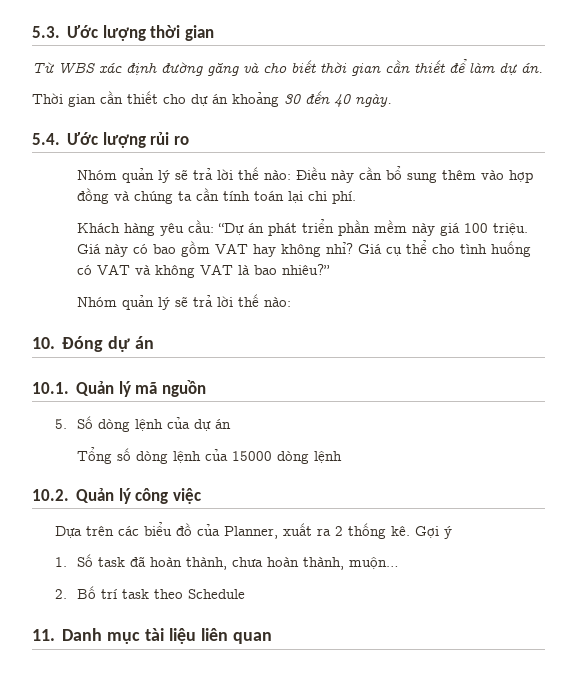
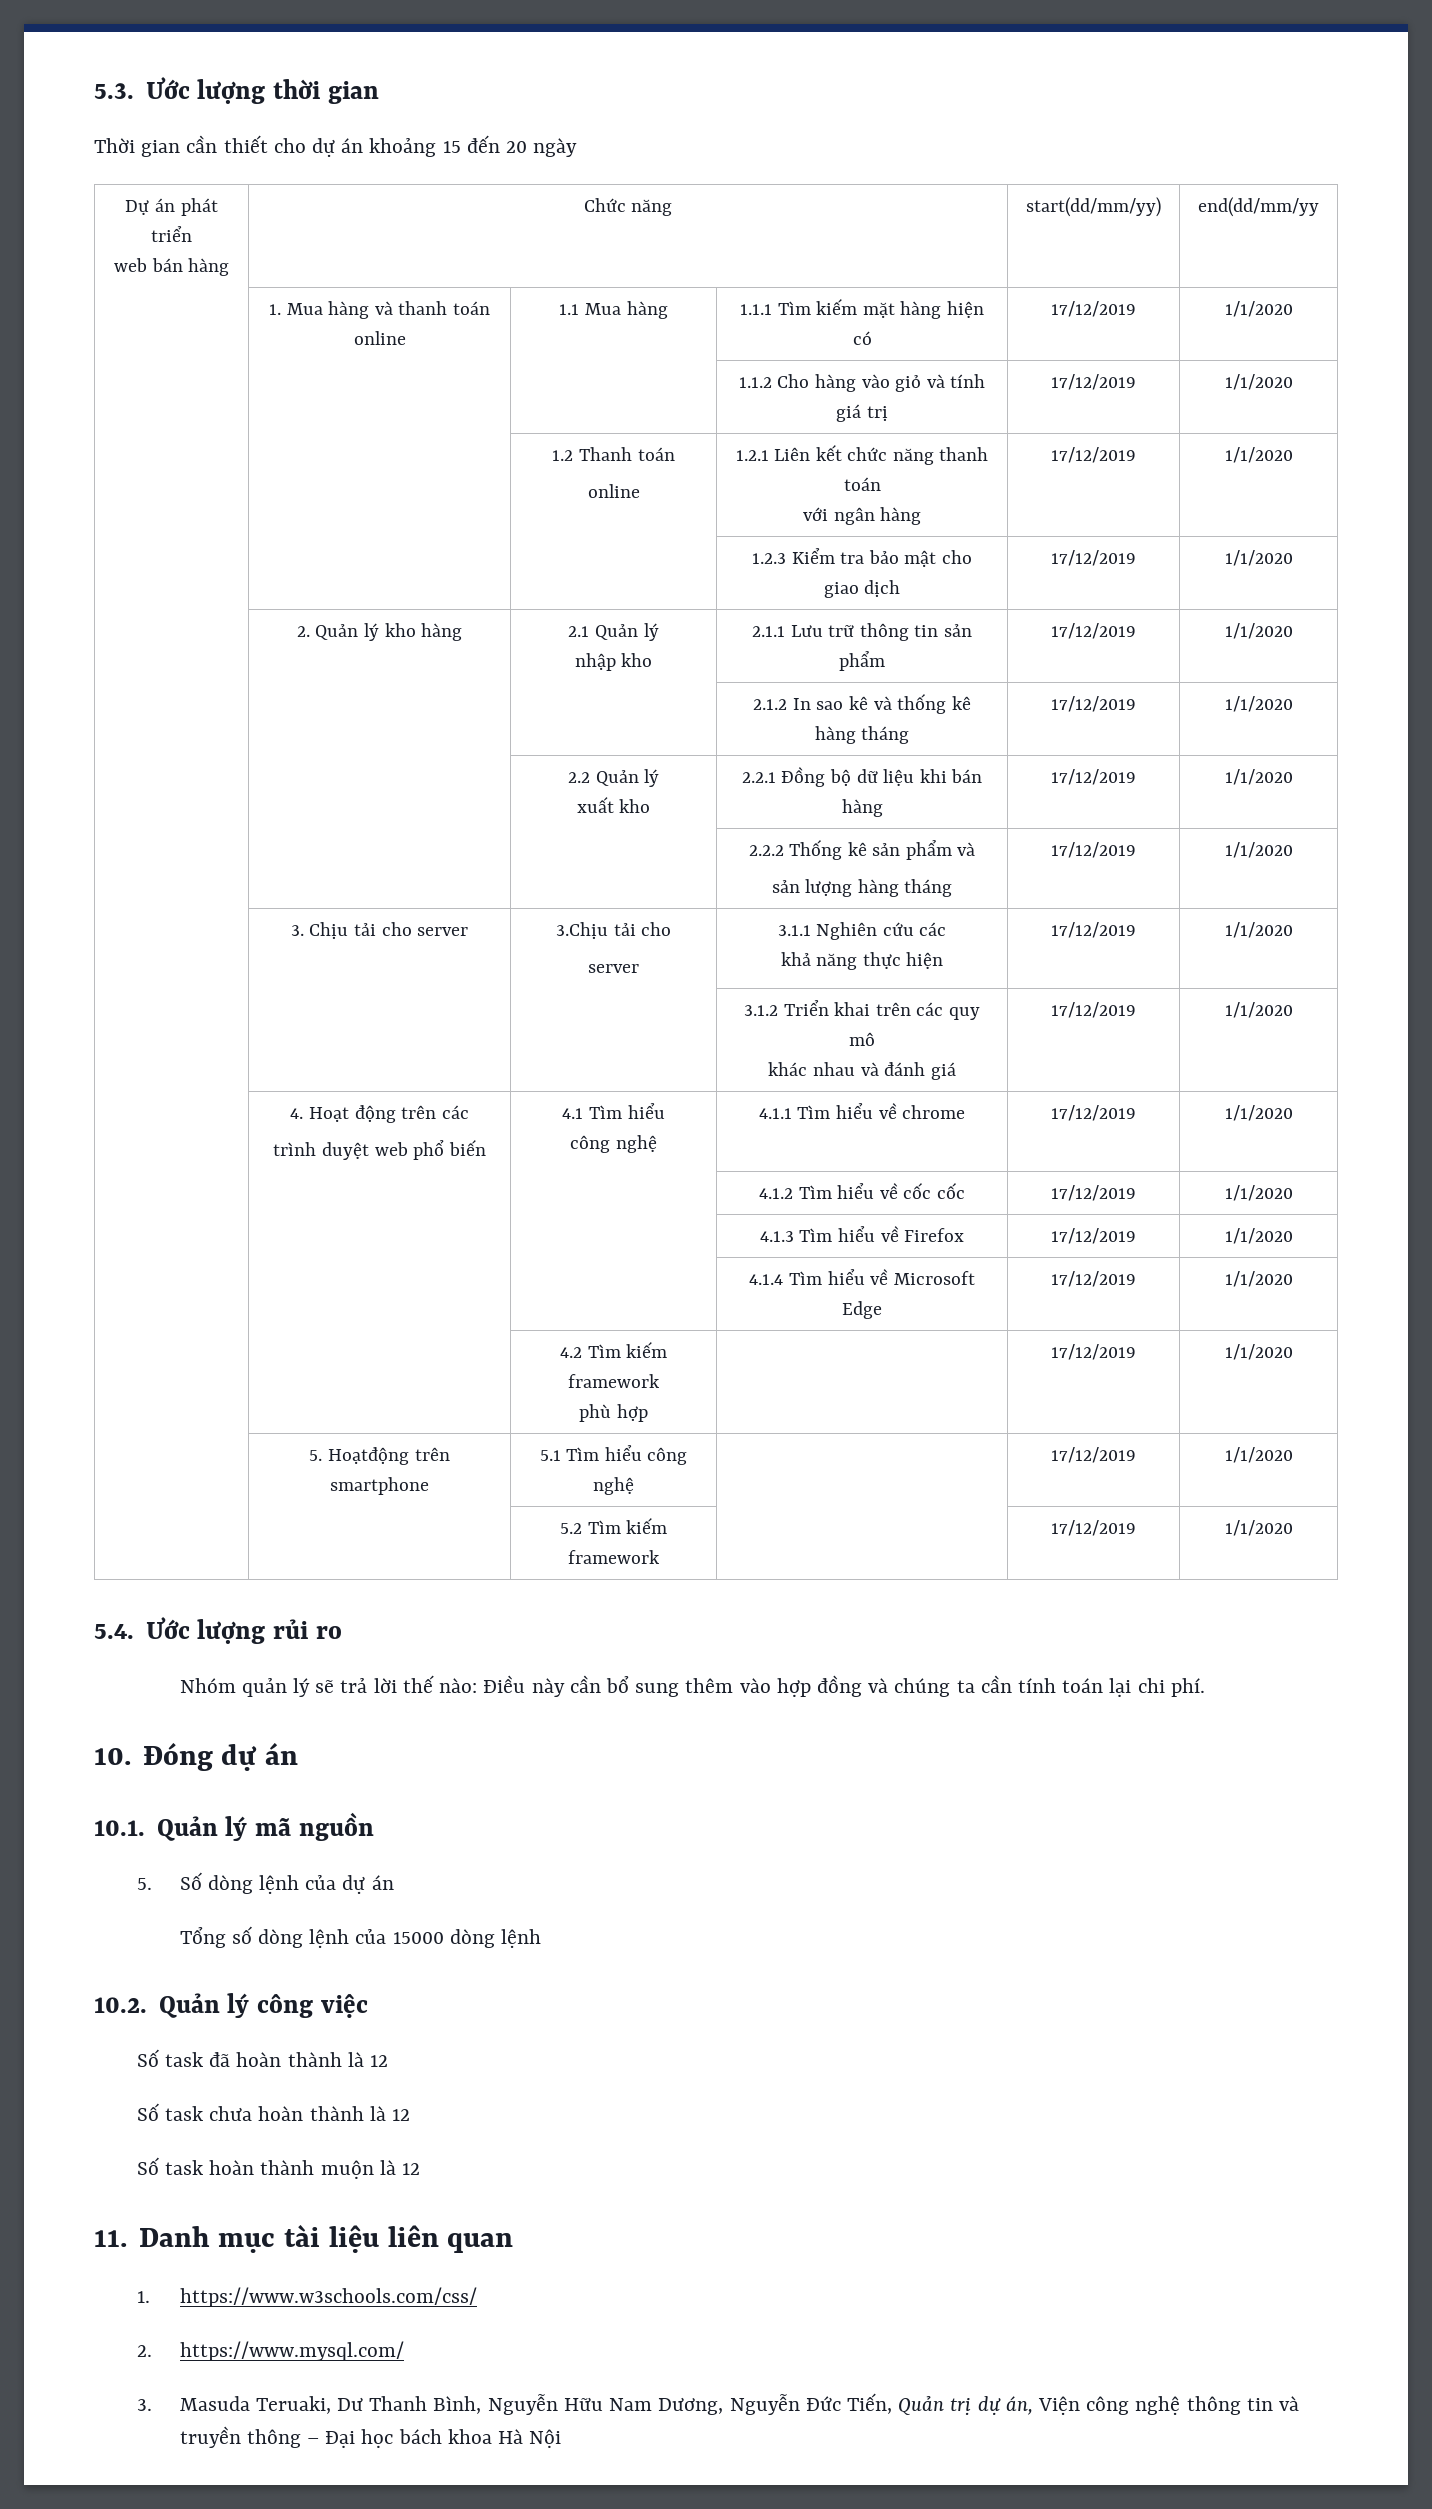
[32,59,543,76] // Từ WBS xác định đường găng và cho biết thời gian cần thiết để làm dự án. -> (379, 92) none
[284,91,392,107] 30 đến 40 ngày. -> [442,135,578,157] [125,198,218,216] [151,226,192,242] [113,258,230,276] [583,198,673,216] [1026,197,1161,217] [1198,197,1319,217] [269,301,490,319] [353,331,406,345] [559,301,668,319] [740,299,984,319] [852,331,872,345] [1051,301,1136,317] [1224,301,1293,317] [738,374,986,392] [836,404,888,422] [1051,374,1136,390] [1224,374,1293,390] [552,447,675,461] [587,484,640,498] [735,445,989,465] [843,477,881,491] [802,507,922,525] [1051,447,1136,463] [1224,447,1293,463] [752,548,972,567] [823,580,901,598] [1051,550,1136,566] [1224,550,1293,566] [296,623,463,641] [568,623,659,641] [574,653,653,671] [752,623,972,641] [839,651,885,671] [1051,623,1136,639] [1224,623,1293,639] [753,694,971,714] [814,726,910,744] [1051,696,1136,712] [1224,696,1293,712] [567,769,660,787] [576,797,651,813] [741,767,983,787] [841,799,883,817] [1051,769,1136,785] [1224,769,1293,785] [748,840,976,860] [771,879,953,897] [1051,842,1136,858] [1224,842,1293,858] [290,922,469,939] [555,922,672,939] [588,964,639,973] [777,922,947,940] [780,952,944,970] [1051,922,1136,938] [1224,922,1293,938] [744,1000,980,1020] [849,1032,875,1046] [768,1062,956,1080] [1051,1002,1136,1018] [1224,1002,1293,1018] [290,1105,469,1123] [273,1140,486,1160] [562,1103,665,1119] [570,1135,657,1153] [758,1103,966,1119] [1051,1105,1136,1121] [1224,1105,1293,1121] [759,1183,965,1199] [1051,1185,1136,1201] [1224,1185,1293,1201] [759,1226,965,1242] [1051,1228,1136,1244] [1224,1228,1293,1244] [749,1269,975,1285] [842,1301,882,1319] [1051,1271,1136,1287] [1224,1271,1293,1287] [559,1342,668,1358] [568,1374,660,1388] [579,1404,648,1422] [1051,1344,1136,1360] [1224,1344,1293,1360] [309,1447,450,1465] [330,1477,429,1495] [539,1445,688,1465] [593,1477,634,1495] [1051,1447,1136,1463] [1224,1447,1293,1463] [559,1518,668,1534] [568,1550,660,1564] [1051,1520,1136,1536] [1224,1520,1293,1536] 15 đến 20 ngày // Dự án phát triển // web bán hàng | Chức năng | start(dd/mm/yy) | end(dd/mm/yy // | 1. Mua hàng và thanh toán online | 1.1 Mua hàng | 1.1.1 Tìm kiếm mặt hàng hiện có | 17/12/2019 | 1/1/2020 // | | | 1.1.2 Cho hàng vào giỏ và tính giá trị | 17/12/2019 | 1/1/2020 // | | 1.2 Thanh toán // online | 1.2.1 Liên kết chức năng thanh toán // với ngân hàng | 17/12/2019 | 1/1/2020 // | | | 1.2.3 Kiểm tra bảo mật cho giao dịch | 17/12/2019 | 1/1/2020 // | 2. Quản lý kho hàng | 2.1 Quản lý // nhập kho | 2.1.1 Lưu trữ thông tin sản phẩm | 17/12/2019 | 1/1/2020 // | | | 2.1.2 In sao kê và thống kê hàng tháng | 17/12/2019 | 1/1/2020 // | | 2.2 Quản lý // xuất kho | 2.2.1 Đồng bộ dữ liệu khi bán hàng | 17/12/2019 | 1/1/2020 // | | | 2.2.2 Thống kê sản phẩm và // sản lượng hàng tháng | 17/12/2019 | 1/1/2020 // | 3. Chịu tải cho server | 3.Chịu tải cho // server | 3.1.1 Nghiên cứu các // khả năng thực hiện | 17/12/2019 | 1/1/2020 // | | | 3.1.2 Triển khai trên các quy mô // khác nhau và đánh giá | 17/12/2019 | 1/1/2020 // | 4. Hoạt động trên các // trình duyệt web phổ biến | 4.1 Tìm hiểu // công nghệ | 4.1.1 Tìm hiểu về chrome | 17/12/2019 | 1/1/2020 // | | | 4.1.2 Tìm hiểu về cốc cốc | 17/12/2019 | 1/1/2020 // | | | 4.1.3 Tìm hiểu về Firefox | 17/12/2019 | 1/1/2020 // | | | 4.1.4 Tìm hiểu về Microsoft Edge | 17/12/2019 | 1/1/2020 // | | 4.2 Tìm kiếm framework // phù hợp | | 17/12/2019 | 1/1/2020 // | 5. Hoạtđộng trên smartphone | 5.1 Tìm hiểu công nghệ | | 17/12/2019 | 1/1/2020 // | | 5.2 Tìm kiếm framework | | 17/12/2019 | 1/1/2020
[77,219,529,236] [77,240,532,257] [77,264,331,278] [77,294,292,310] // Khách hàng yêu cầu: “Dự án phát triển phần mềm này giá 100 triệu. Giá này có bao gồm VAT hay không nhỉ? Giá cụ thể cho tình huống có VAT và không VAT là bao nhiêu?” // Nhóm quản lý sẽ trả lời thế nào: -> (1205, 1687) none
[54,522,452,539] [54,554,400,570] [54,586,246,599] Dựa trên các biểu đồ của Planner, xuất ra 2 thống kê. Gợi ý // 1. Số task đã hoàn thành, chưa hoàn thành, muộn… // 2. Bố trí task theo Schedule -> [136,2049,389,2067] [136,2103,411,2121] [136,2157,421,2179] Số task đã hoàn thành là 12 // Số task chưa hoàn thành là 12 // Số task hoàn thành muộn là 12
(272, 638) none -> [136,2287,477,2307] [136,2341,404,2361] [136,2393,1300,2415] [179,2426,562,2448] // 1. https://www.w3schools.com/css/ // 2. https://www.mysql.com/ // 3. Masuda Teruaki, Dư Thanh Bình, Nguyễn Hữu Nam Dương, Nguyễn Đức Tiến, Quản trị dự án, Viện công nghệ thông tin và truyền thông – Đại học bách khoa Hà Nội

